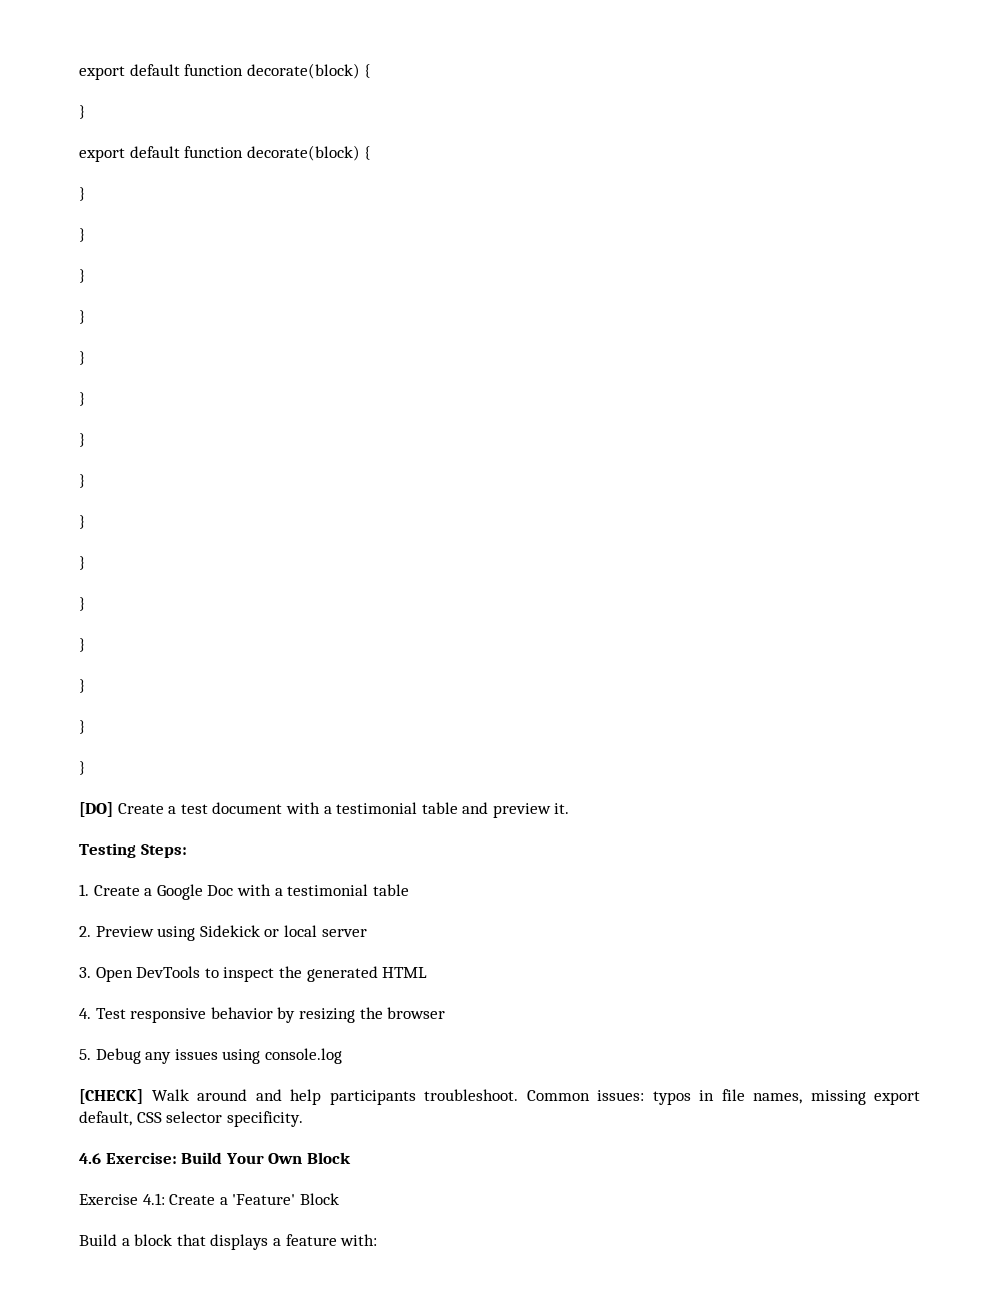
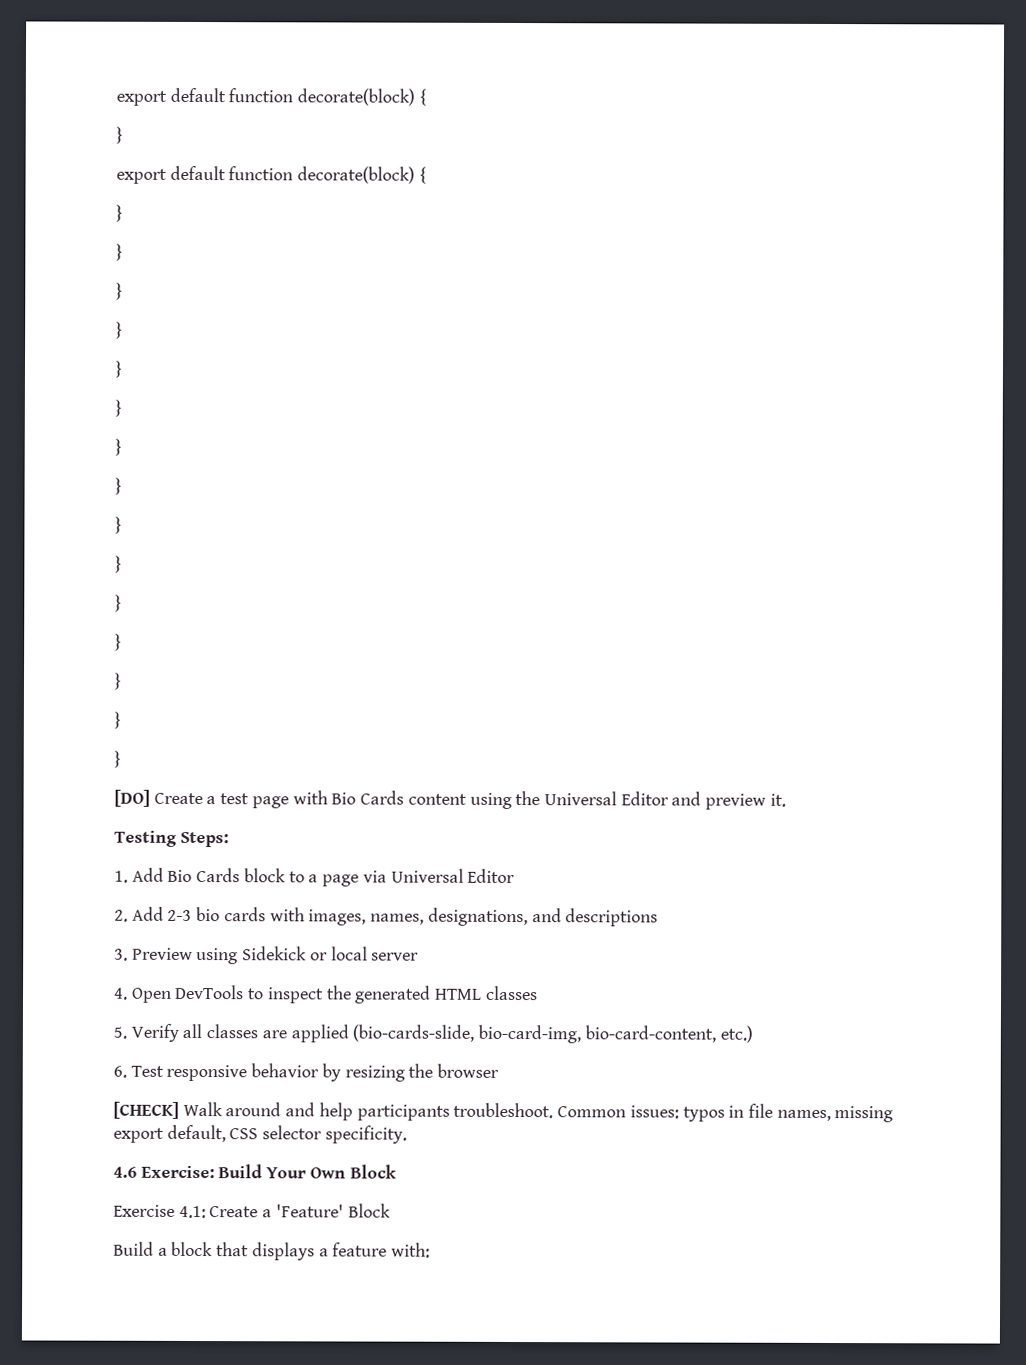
[212,802,458,814] document with a testimonial table -> [251,790,669,809] page with Bio Cards content using the Universal Editor
[93,884,409,900] [79,926,91,937] Create a Google Doc with a testimonial table // 2. -> [131,867,516,887] [114,906,659,927] [114,948,128,961] Add Bio Cards block to a page via Universal Editor // 2. Add 2-3 bio cards with images, names, designations, and descriptions // 3.
[79,967,91,978] 3. -> [114,987,128,1000] 4.
[79,1008,91,1019] // 4. -> [485,985,538,1001] [113,1023,753,1044] [113,1065,127,1078] classes // 5. Verify all classes are applied (bio-cards-slide, bio-card-img, bio-card-content, etc.) // 6.
[79,1048,342,1064] // 5. Debug any issues using console.log -> (500, 1070) none

